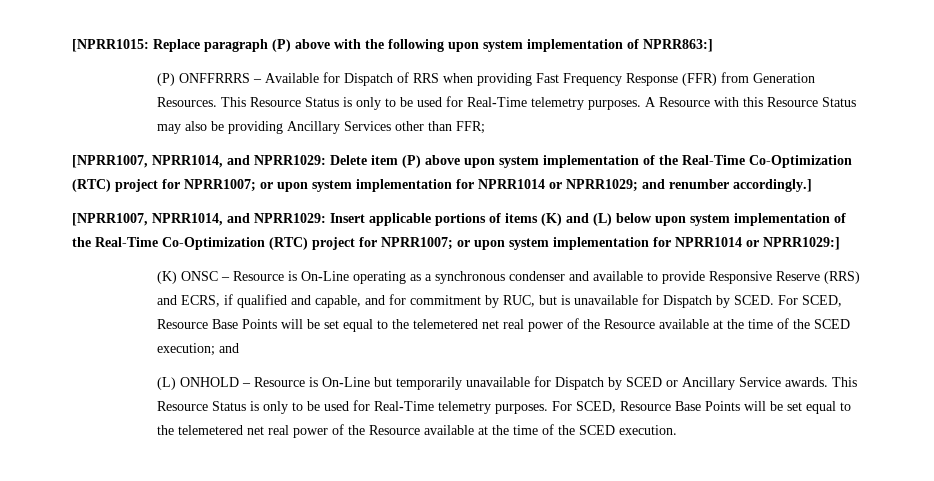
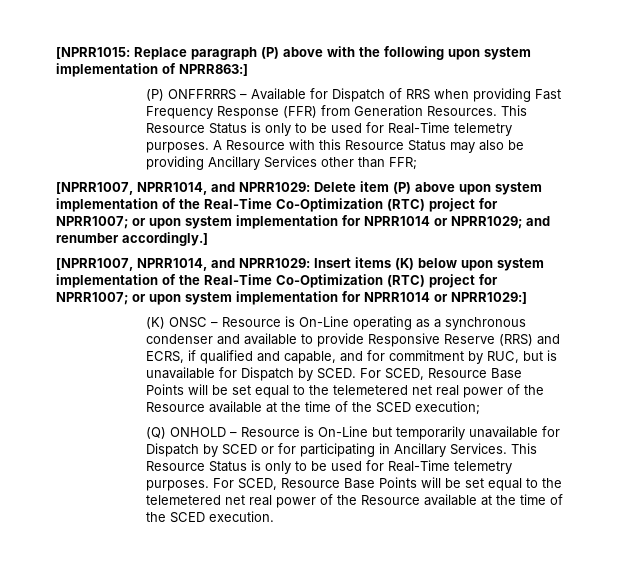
[369,213,612,226] applicable portions of items (K) and (L) -> [355,257,414,270] items (K)
[218,343,239,353] [156,377,176,390] and // (L) -> [146,427,167,439] // (Q)
[681,377,828,390] Ancillary Service awards. -> [278,443,508,457] for participating in Ancillary Services.

